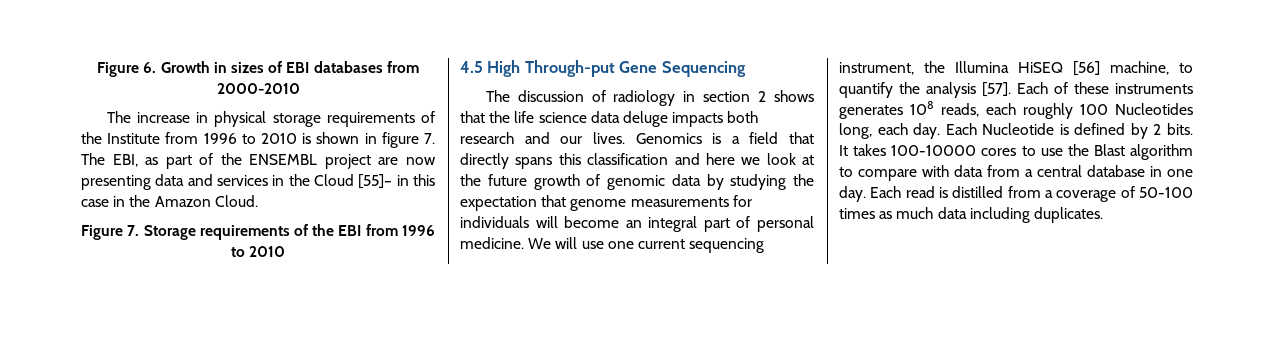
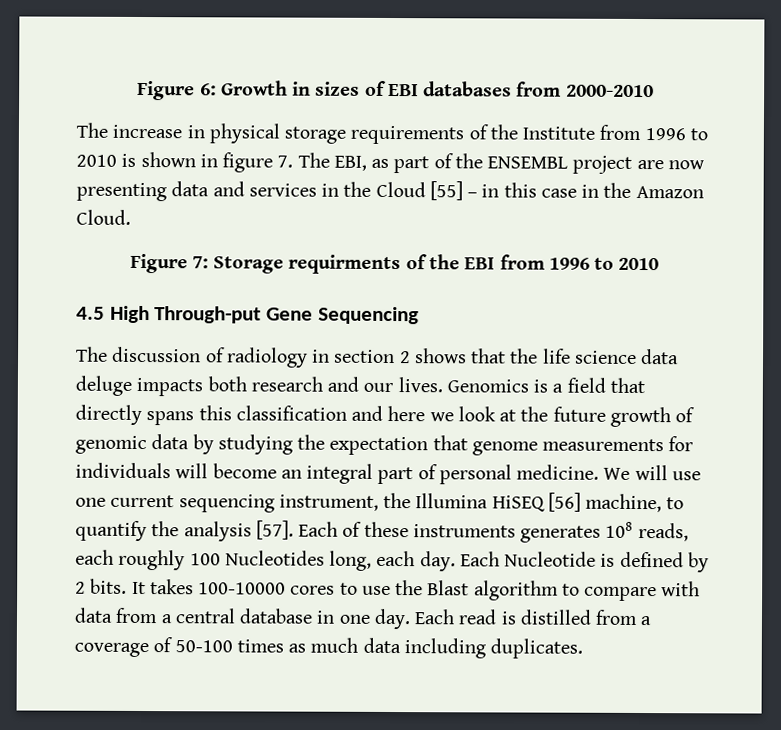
[97,62,157,77] Figure 6. -> [137,80,217,101] Figure 6:
[358,174,393,189] [55]– -> [429,181,478,201] [55] –
[127,225,290,240] 7. Storage requirements -> [191,254,402,275] 7: Storage requirments

